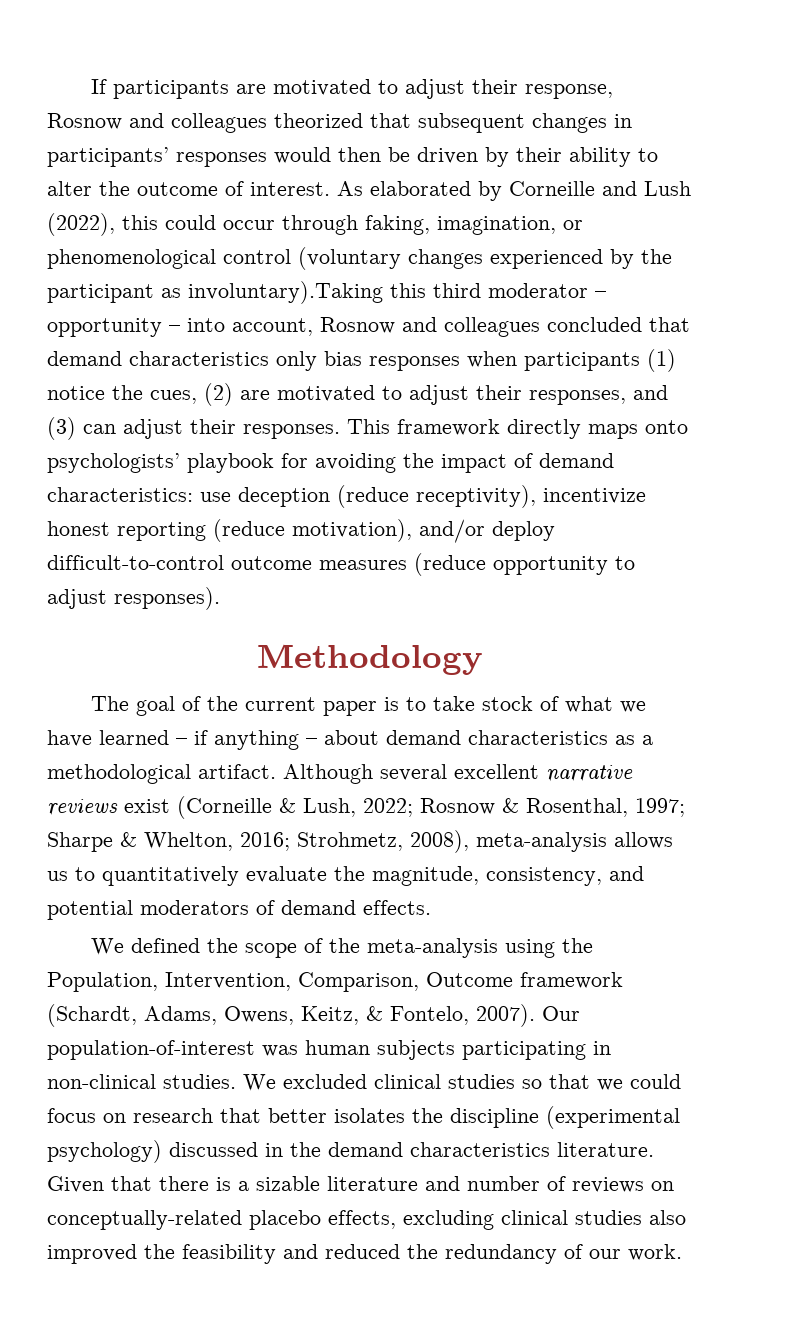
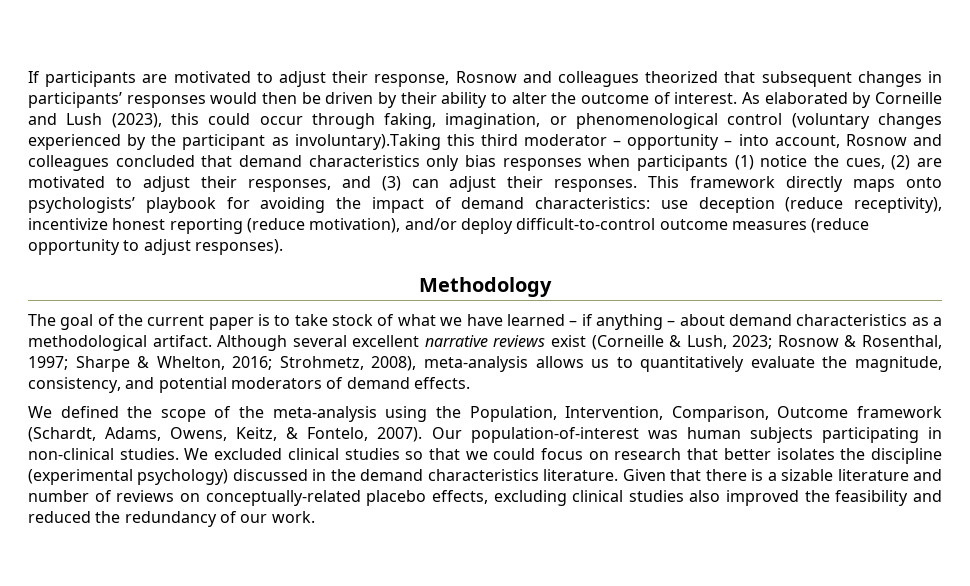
[47,213,115,236] (2022), -> [111,113,162,128] (2023),
[363,798,413,817] 2022; -> [732,335,773,349] 2023;

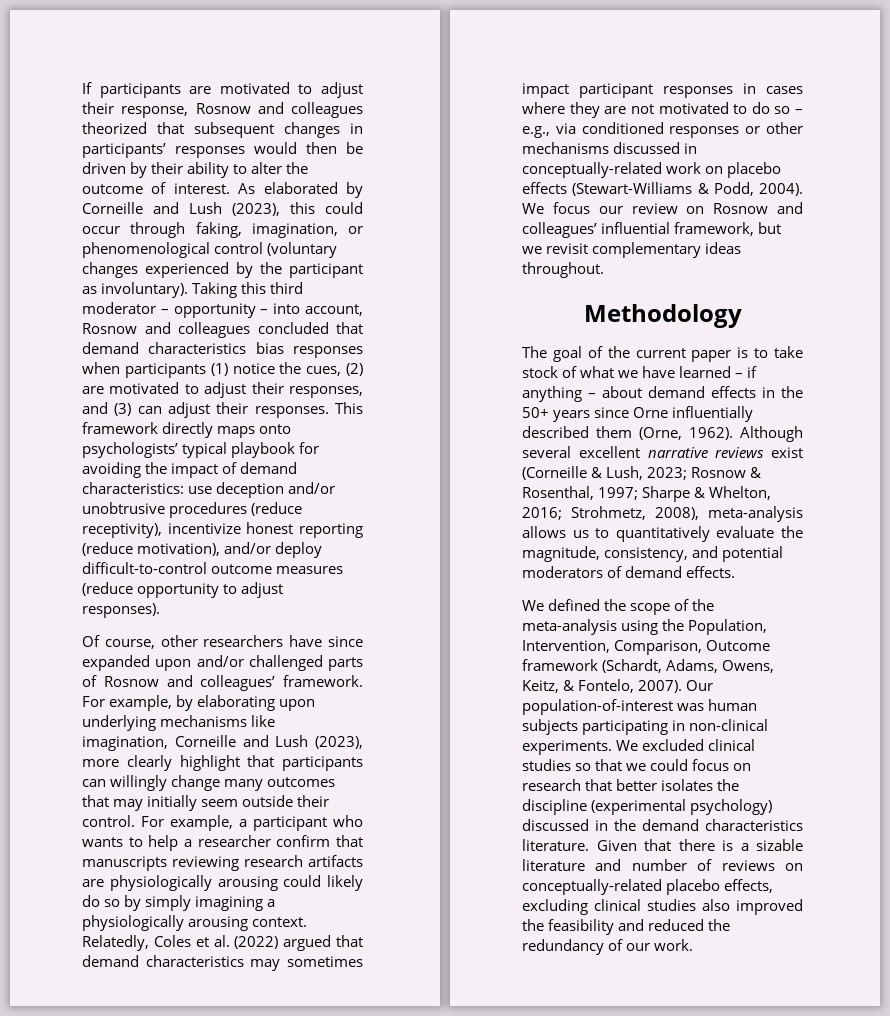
[294,134,441,150] involuntary).Taking -> [101,282,238,298] involuntary). Taking
[426,155,460,171] only -> (247, 348) none
(135, 205) none -> [182,442,228,458] typical
(775, 205) none -> [288,482,336,494] [82,502,248,518] and/or unobtrusive procedures
(283, 247) none -> [82,635,363,649] [82,655,363,671] [82,675,363,691] [82,695,316,711] [82,715,276,731] [82,735,363,751] [82,755,363,771] [82,775,336,791] [82,795,330,811] [82,815,363,831] [82,835,363,851] [82,855,363,871] [82,875,363,891] [82,895,276,911] [82,915,308,931] [82,935,363,951] [82,955,364,971] [522,83,803,98] [522,102,803,118] [522,122,803,138] [522,142,698,154] [522,162,782,178] [522,182,803,196] [522,202,803,214] [522,222,782,238] [522,242,742,258] [522,262,604,278] // Of course, other researchers have since expanded upon and/or challenged parts of Rosnow and colleagues’ framework. For example, by elaborating upon underlying mechanisms like imagination, Corneille and Lush (2023), more clearly highlight that participants can willingly change many outcomes that may initially seem outside their control. For example, a participant who wants to help a researcher confirm that manuscripts reviewing research artifacts are physiologically arousing could likely do so by simply imagining a physiologically arousing context. Relatedly, Coles et al. (2022) argued that demand characteristics may sometimes impact participant responses in cases where they are not motivated to do so – e.g., via conditioned responses or other mechanisms discussed in conceptually-related work on placebo effects (Stewart-Williams & Podd, 2004). We focus our review on Rosnow and colleagues’ influential framework, but we revisit complementary ideas throughout.
[796,314,942,326] [28,335,212,351] characteristics as a methodological artifact. -> [711,386,803,398] [522,406,754,422] [522,426,733,440] effects in the 50+ years since Orne influentially described them (Orne, 1962).
[119,448,179,460] studies. -> [522,740,612,755] experiments.

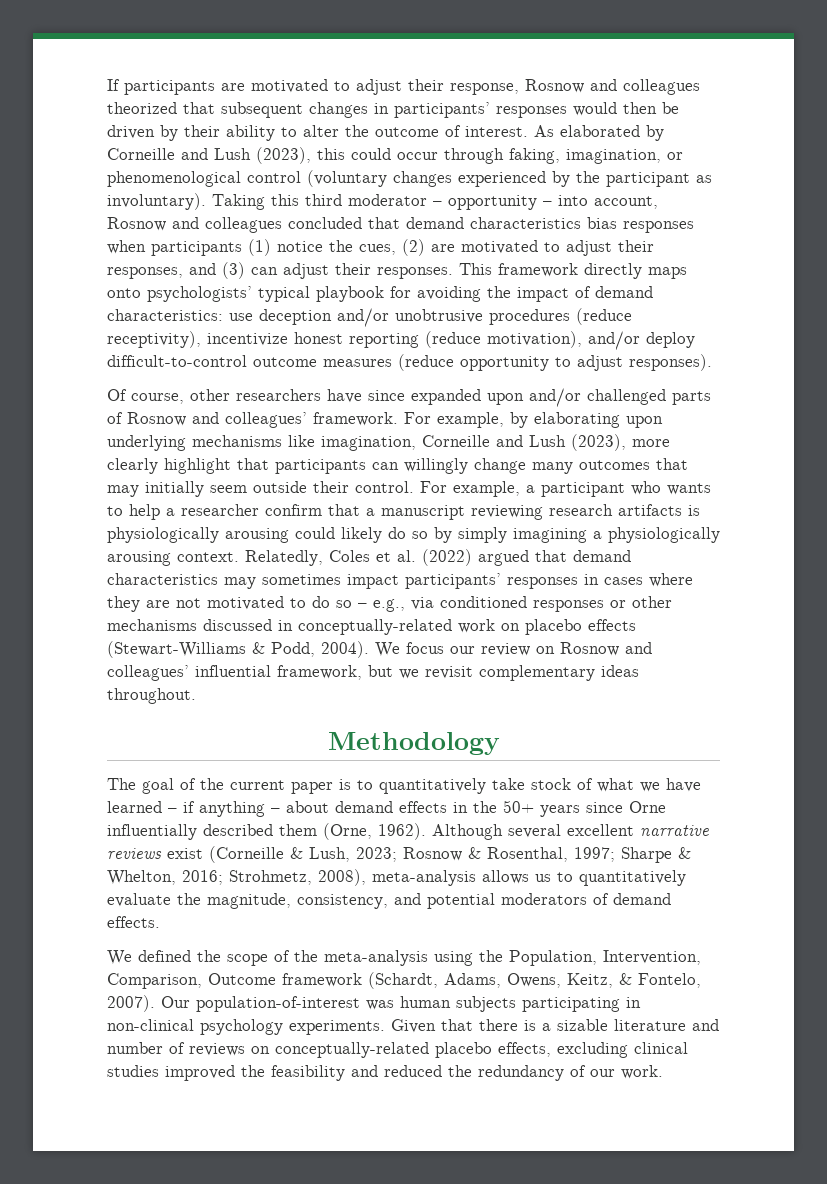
[82,856,167,871] manuscripts -> [366,505,465,520] a manuscript
[82,879,104,887] are -> [688,505,700,516] is
[579,83,653,98] participant -> [405,573,501,589] participants’
(769, 353) none -> [379,778,486,794] quantitatively
[522,739,756,755] [522,759,752,771] [522,779,740,791] [522,799,773,815] [522,819,803,831] [522,839,589,851] experiments. We excluded clinical studies so that we could focus on research that better isolates the discipline (experimental psychology) discussed in the demand characteristics literature. -> [200,1019,385,1035] psychology experiments.
[702,899,730,911] also -> (159, 1071) none

